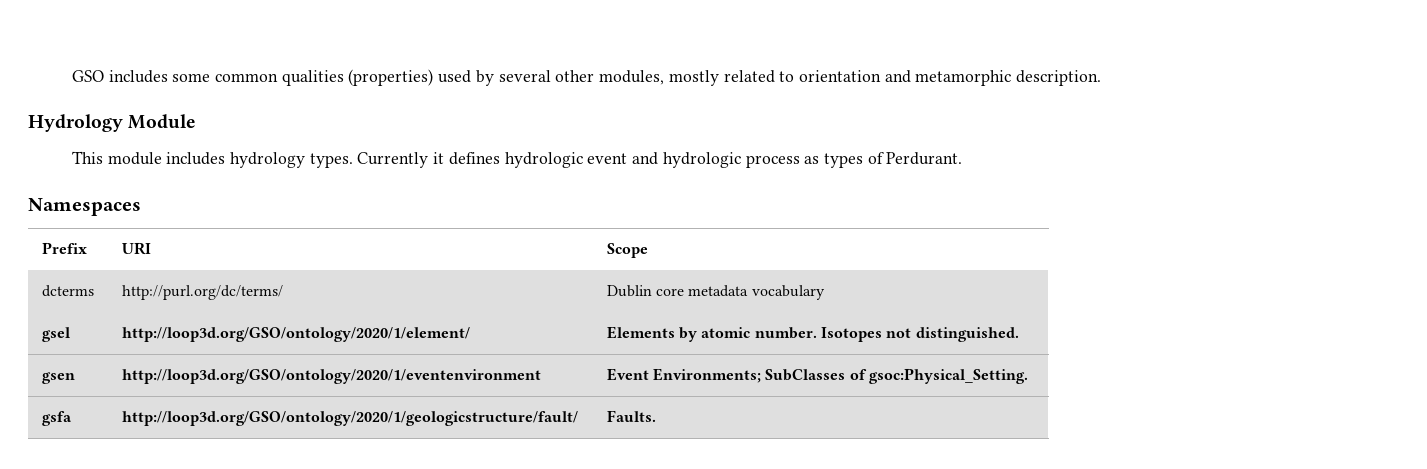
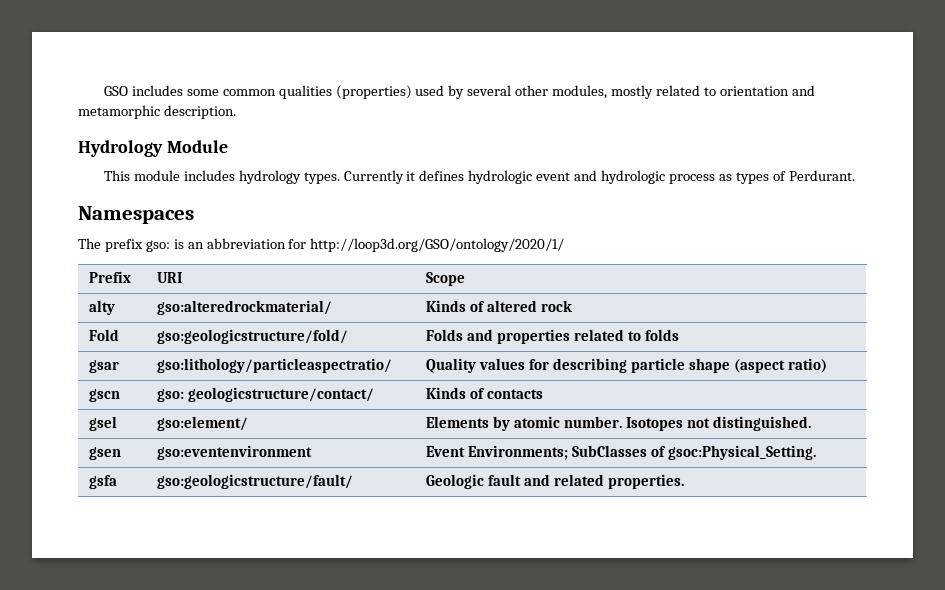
[41,242,87,254] [121,242,151,255] [606,243,648,258] [41,285,94,297] [121,285,283,300] [606,285,825,300] // Prefix | URI | Scope // dcterms | http://purl.org/dc/terms/ | Dublin core metadata vocabulary -> [78,238,565,252] [89,271,132,283] [157,272,183,283] [426,272,466,286] [89,300,116,315] [157,300,333,315] [426,300,572,312] [89,329,120,341] [157,329,349,344] [426,329,679,344] [89,360,120,373] [157,358,393,373] [426,358,827,373] [89,389,121,402] [157,387,375,402] [426,387,544,399] // The prefix gso: is an abbreviation for http://loop3d.org/GSO/ontology/2020/1/ // Prefix | URI | Scope // alty | gso:alteredrockmaterial/ | Kinds of altered rock // Fold | gso:geologicstructure/fold/ | Folds and properties related to folds // gsar | gso:lithology/particleaspectratio/ | Quality values for describing particle shape (aspect ratio) // gscn | gso: geologicstructure/contact/ | Kinds of contacts
[121,327,470,342] http://loop3d.org/GSO/ontology/2020/1/element/ -> [157,416,249,431] gso:element/
[121,369,541,384] http://loop3d.org/GSO/ontology/2020/1/eventenvironment -> [157,445,313,460] gso:eventenvironment
[121,411,578,426] [606,410,656,422] http://loop3d.org/GSO/ontology/2020/1/geologicstructure/fault/ | Faults. -> [157,474,354,489] [426,474,684,489] gso:geologicstructure/fault/ | Geologic fault and related properties.

